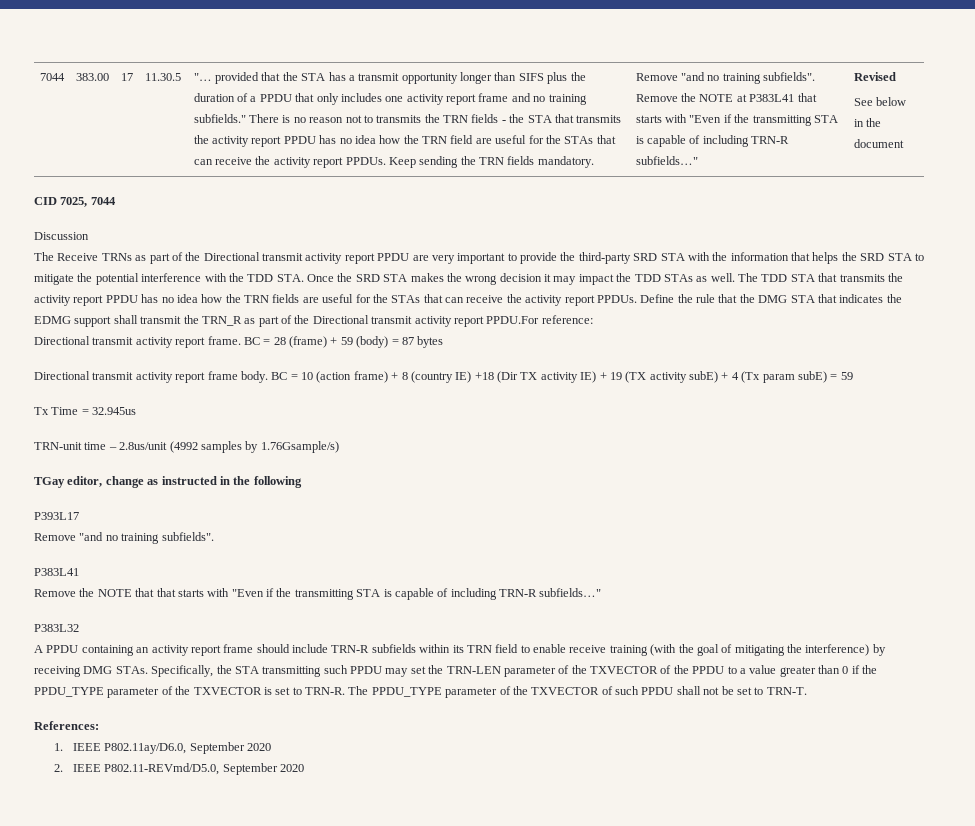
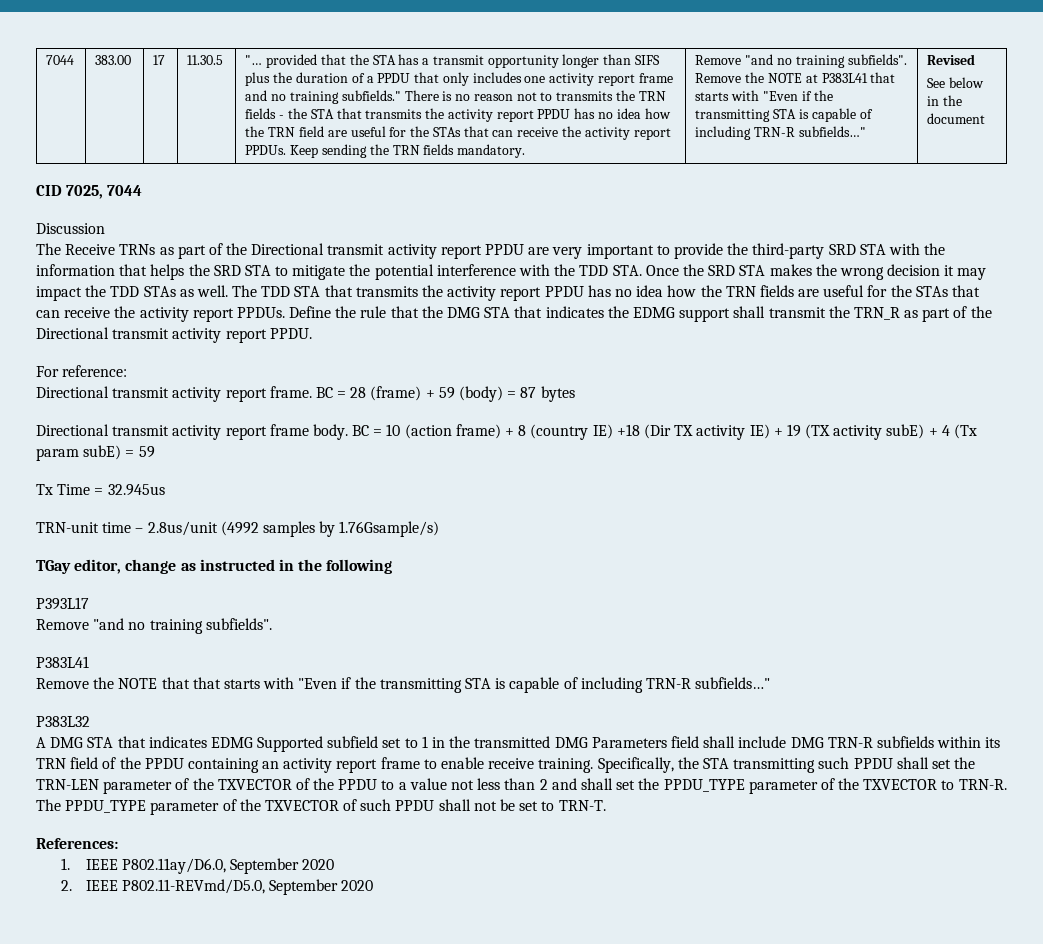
[486,316,540,324] PPDU.For -> [269,328,312,339] [36,366,59,377] PPDU. // For
(43, 649) none -> [50,736,1001,752] [36,757,141,769] DMG STA that indicates EDMG Supported subfield set to 1 in the transmitted DMG Parameters field shall include DMG TRN-R subfields within its TRN field of the
[256,644,886,656] [34,666,148,677] should include TRN-R subfields within its TRN field to enable receive training (with the goal of mitigating the interference) by receiving DMG STAs. -> [423,757,594,773] to enable receive training.
[385,668,409,677] may -> [896,757,929,769] shall
[779,665,860,677] greater than 0 if -> [451,778,636,790] not less than 2 and shall set
[263,687,291,695] is set -> (938, 784) none

